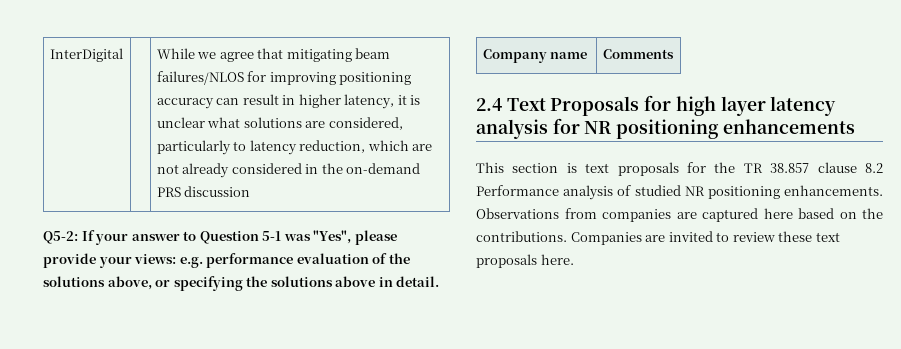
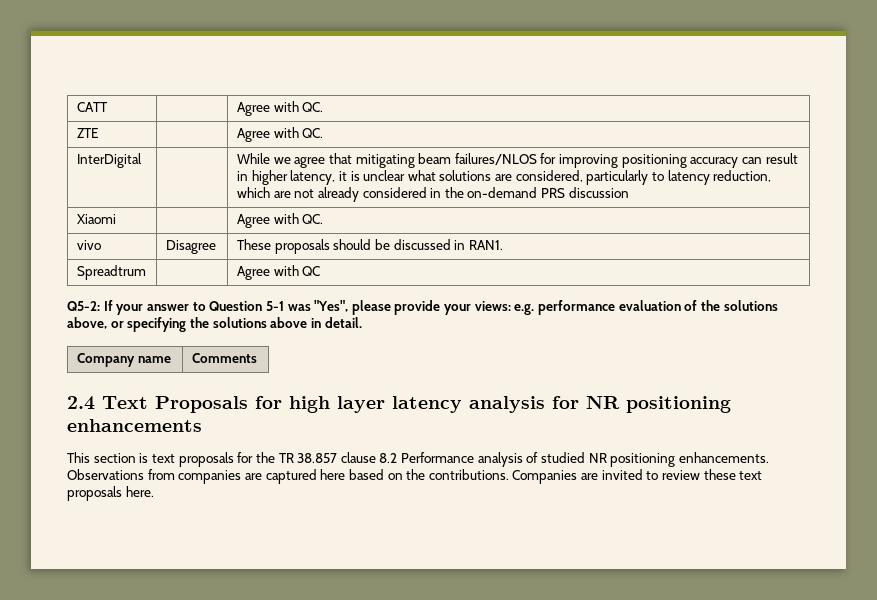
(49, 55) none -> [76,102,107,112] [236,101,324,116] [76,128,98,138] [236,127,324,142] CATT | | Agree with QC. // ZTE | | Agree with QC. //
(251, 191) none -> [76,214,116,224] [236,213,324,228] [76,240,101,250] [165,240,216,254] [236,239,503,254] [76,265,146,280] [236,265,321,280] // Xiaomi | | Agree with QC. // vivo | Disagree | These proposals should be discussed in RAN1. // Spreadtrum | | Agree with QC

